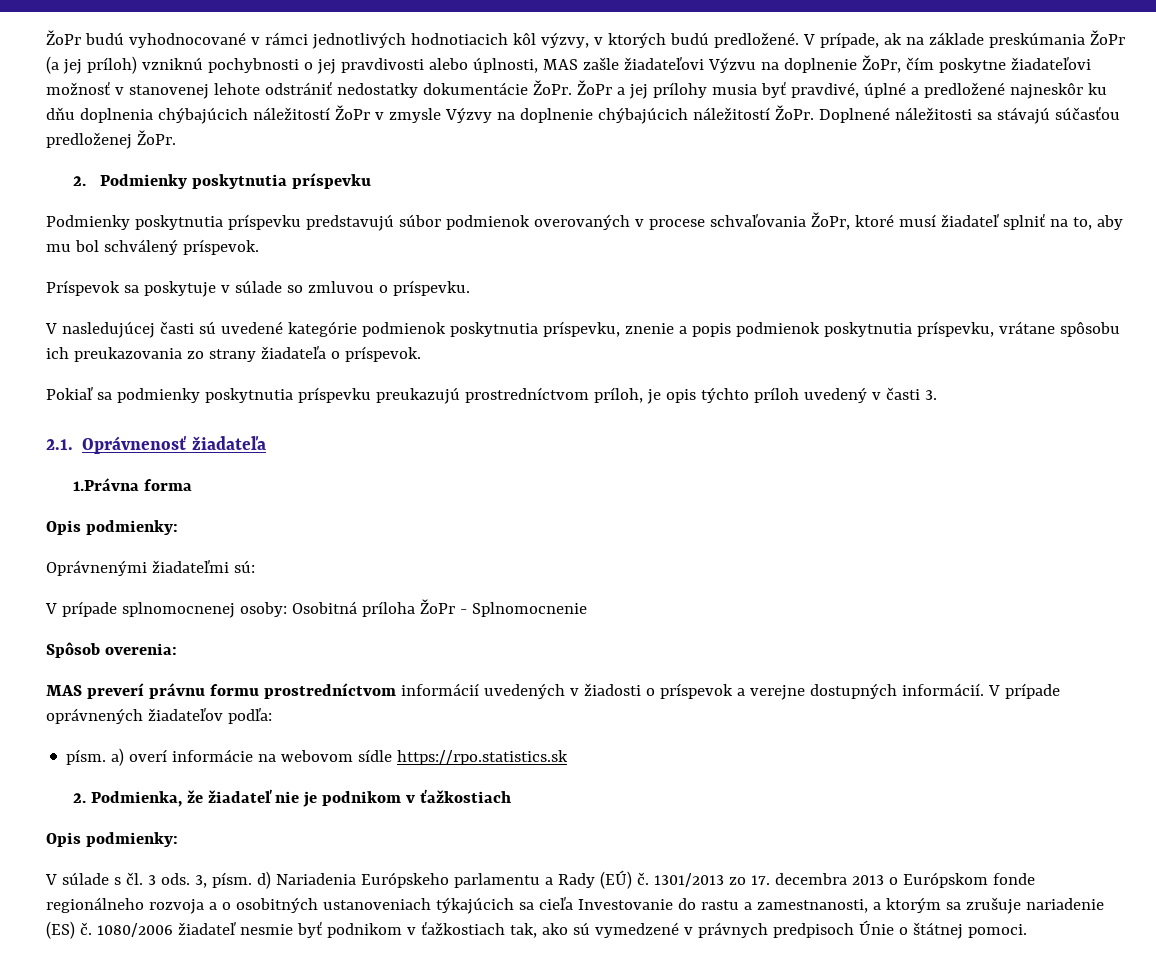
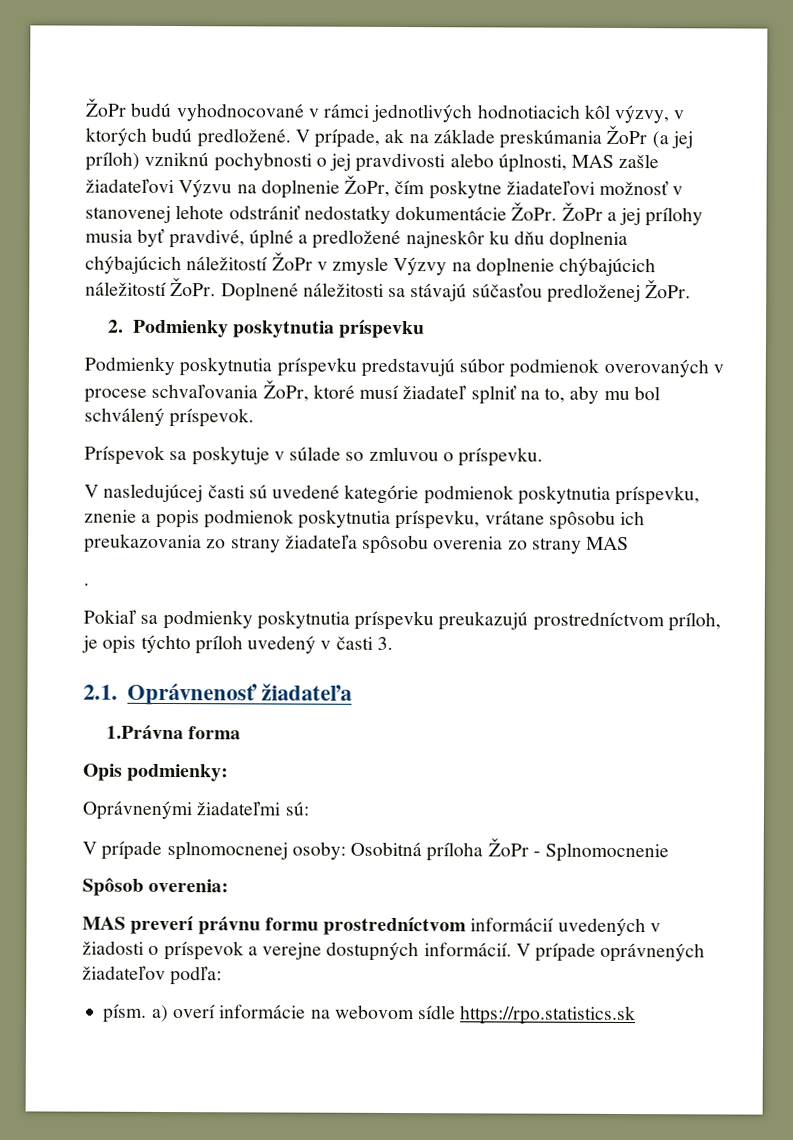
[330,346,421,362] o príspevok. -> [362,534,630,555] [83,582,89,586] spôsobu overenia zo strany MAS // .
[73,789,512,807] [46,832,178,847] [45,870,1035,889] [46,896,1104,914] [46,920,1027,939] // 2. Podmienka, že žiadateľ nie je podnikom v ťažkostiach // Opis podmienky: // V súlade s čl. 3 ods. 3, písm. d) Nariadenia Európskeho parlamentu a Rady (EÚ) č. 1301/2013 zo 17. decembra 2013 o Európskom fonde regionálneho rozvoja a o osobitných ustanoveniach týkajúcich sa cieľa Investovanie do rastu a zamestnanosti, a ktorým sa zrušuje nariadenie (ES) č. 1080/2006 žiadateľ nesmie byť podnikom v ťažkostiach tak, ako sú vymedzené v právnych predpisoch Únie o štátnej pomoci. -> (637, 1015) none

